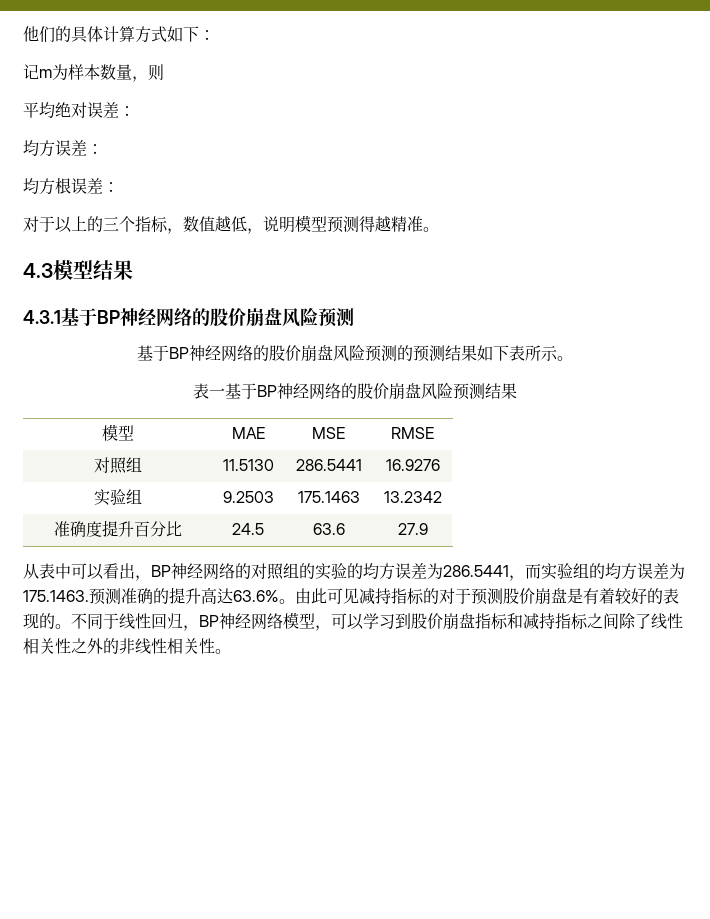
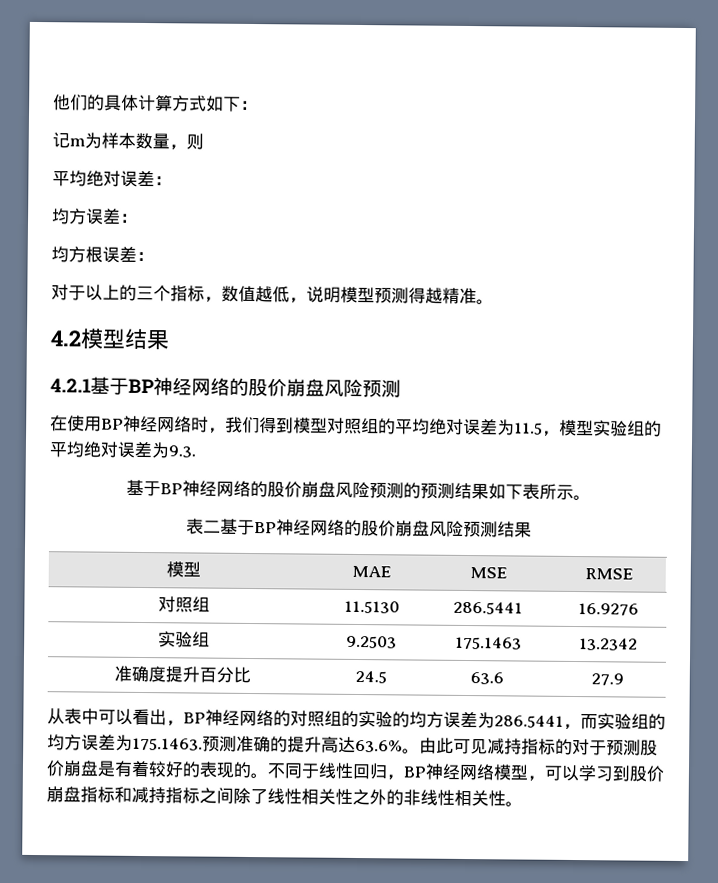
[23,263,53,278] 4.3 -> [50,330,82,347] 4.2
[23,307,354,327] 4.3.1基于BP神经网络的股价崩盘风险预测 -> [50,376,401,398] [50,415,662,437] [49,441,196,459] 4.2.1基于BP神经网络的股价崩盘风险预测 // 在使用BP神经网络时，我们得到模型对照组的平均绝对误差为11.5，模型实验组的平均绝对误差为9.3.
[209,388,225,397] 一 -> [202,520,221,533] 二

